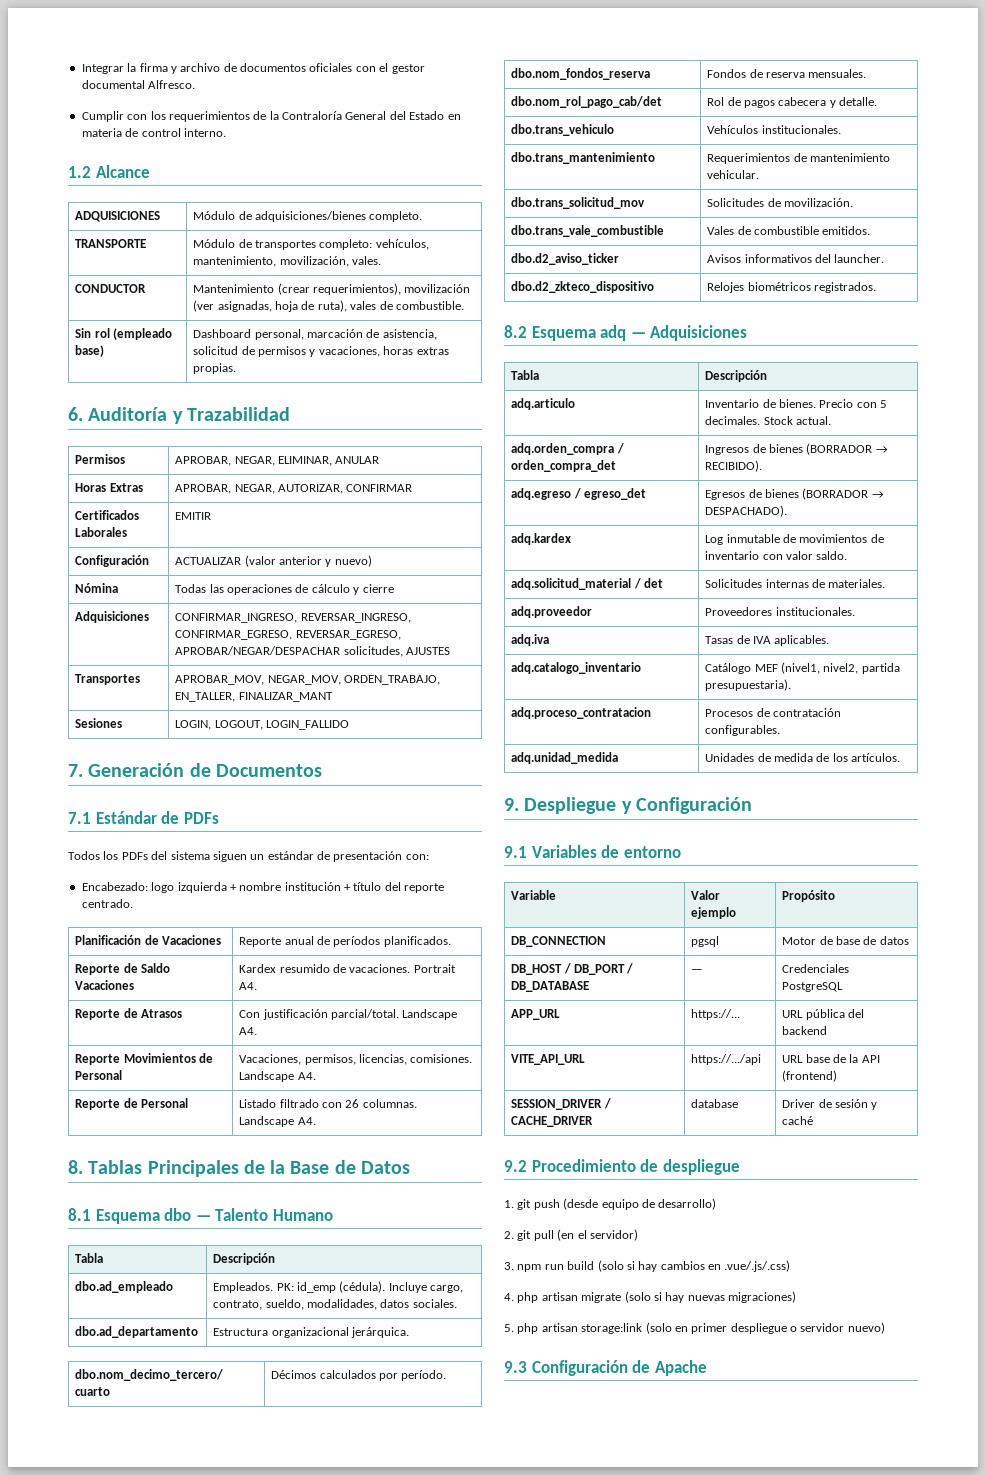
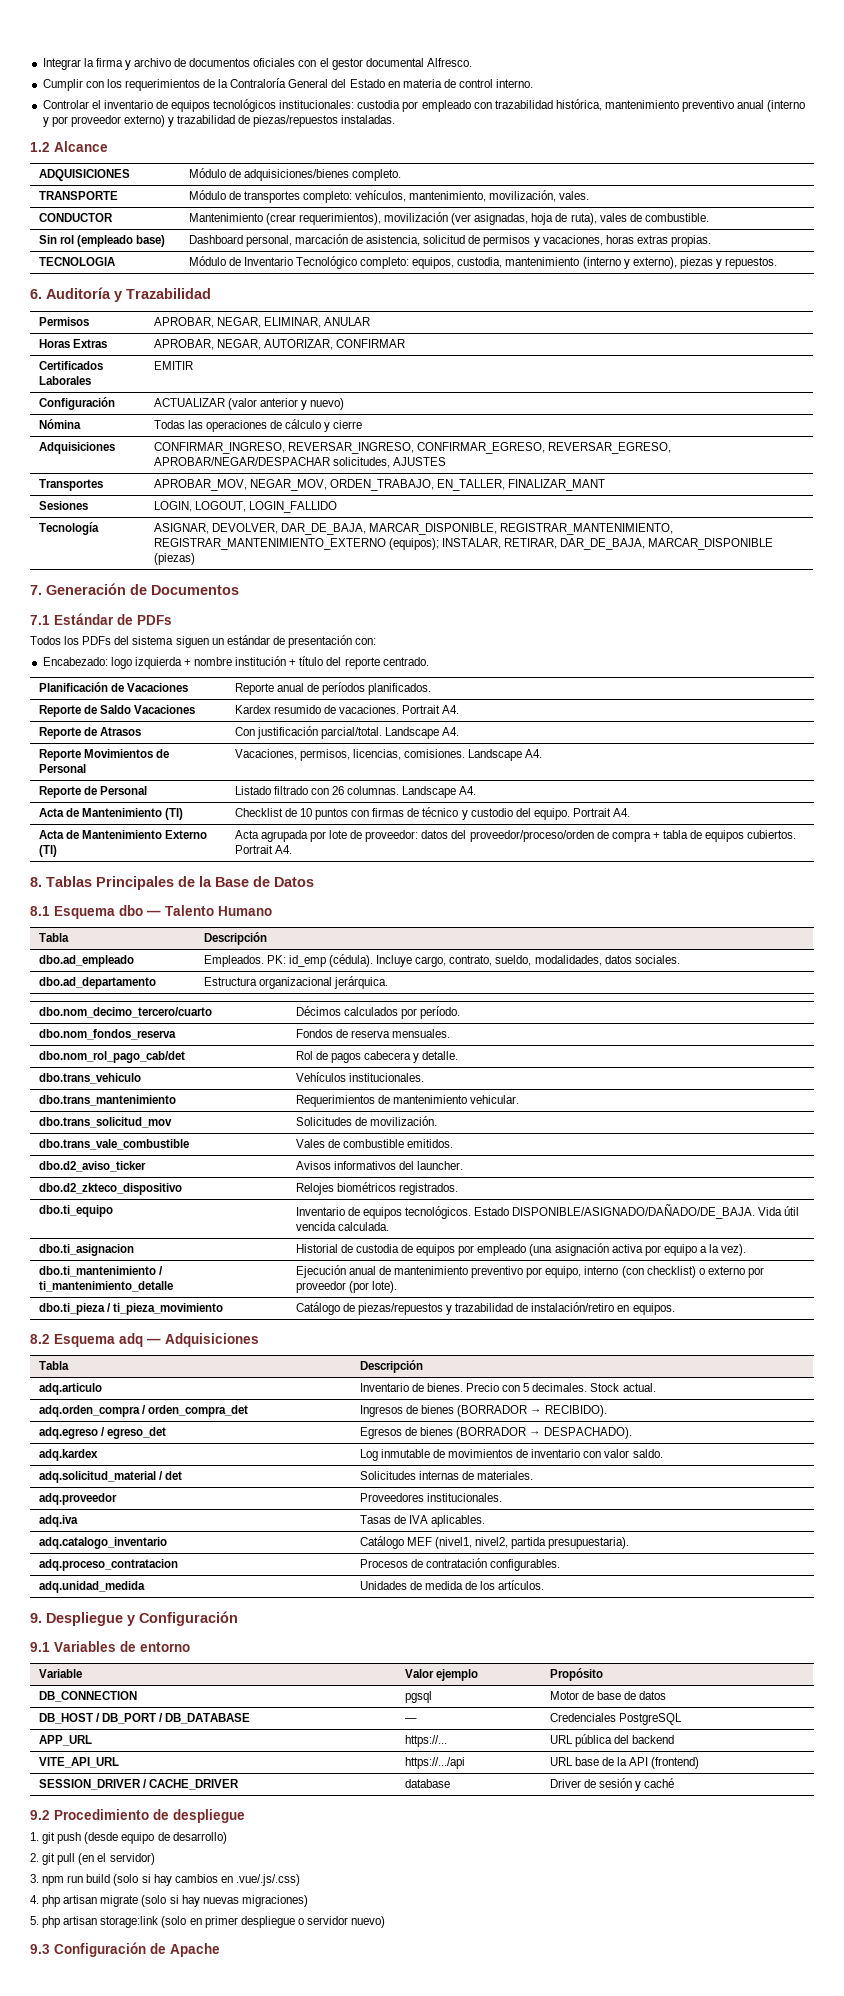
(226, 132) none -> [42,99,806,112] [42,115,396,127] // Controlar el inventario de equipos tecnológicos institucionales: custodia por empleado con trazabilidad histórica, mantenimiento preventivo anual (interno y por proveedor externo) y trazabilidad de piezas/repuestos instaladas.
(237, 368) none -> [38,257,115,266] [188,256,778,269] // TECNOLOGIA | Módulo de Inventario Tecnológico completo: equipos, custodia, mantenimiento (interno y externo), piezas y repuestos.
(350, 725) none -> [38,522,99,535] [153,523,674,535] [153,538,774,550] [153,553,195,565] // Tecnología | ASIGNAR, DEVOLVER, DAR_DE_BAJA, MARCAR_DISPONIBLE, REGISTRAR_MANTENIMIENTO, REGISTRAR_MANTENIMIENTO_EXTERNO (equipos); INSTALAR, RETIRAR, DAR_DE_BAJA, MARCAR_DISPONIBLE (piezas)
(316, 1121) none -> [38,808,184,820] [234,807,631,820] [38,830,208,839] [38,845,57,857] [234,830,797,842] [234,845,292,854] // Acta de Mantenimiento (TI) | Checklist de 10 puntos con firmas de técnico y custodio del equipo. Portrait A4. // Acta de Mantenimiento Externo (TI) | Acta agrupada por lote de proveedor: datos del proveedor/proceso/orden de compra + tabla de equipos cubiertos. Portrait A4.
(877, 287) none -> [38,1205,113,1217] [295,1204,800,1219] [295,1222,389,1231] [38,1244,134,1256] [295,1243,747,1256] [38,1266,163,1277] [38,1281,173,1292] [295,1265,764,1278] [295,1281,397,1293] [38,1303,223,1315] [295,1302,675,1315] // dbo.ti_equipo | Inventario de equipos tecnológicos. Estado DISPONIBLE/ASIGNADO/DAÑADO/DE_BAJA. Vida útil vencida calculada. // dbo.ti_asignacion | Historial de custodia de equipos por empleado (una asignación activa por equipo a la vez). // dbo.ti_mantenimiento / ti_mantenimiento_detalle | Ejecución anual de mantenimiento preventivo por equipo, interno (con checklist) o externo por proveedor (por lote). // dbo.ti_pieza / ti_pieza_movimiento | Catálogo de piezas/repuestos y trazabilidad de instalación/retiro en equipos.

